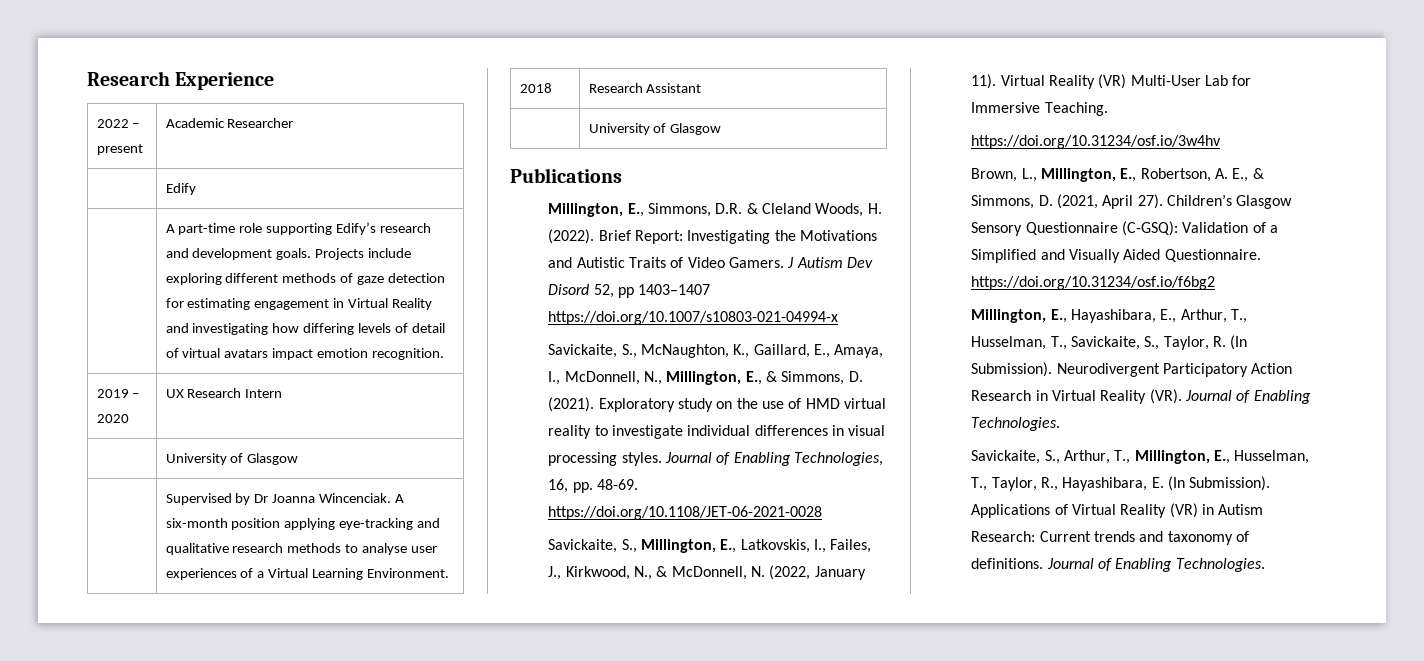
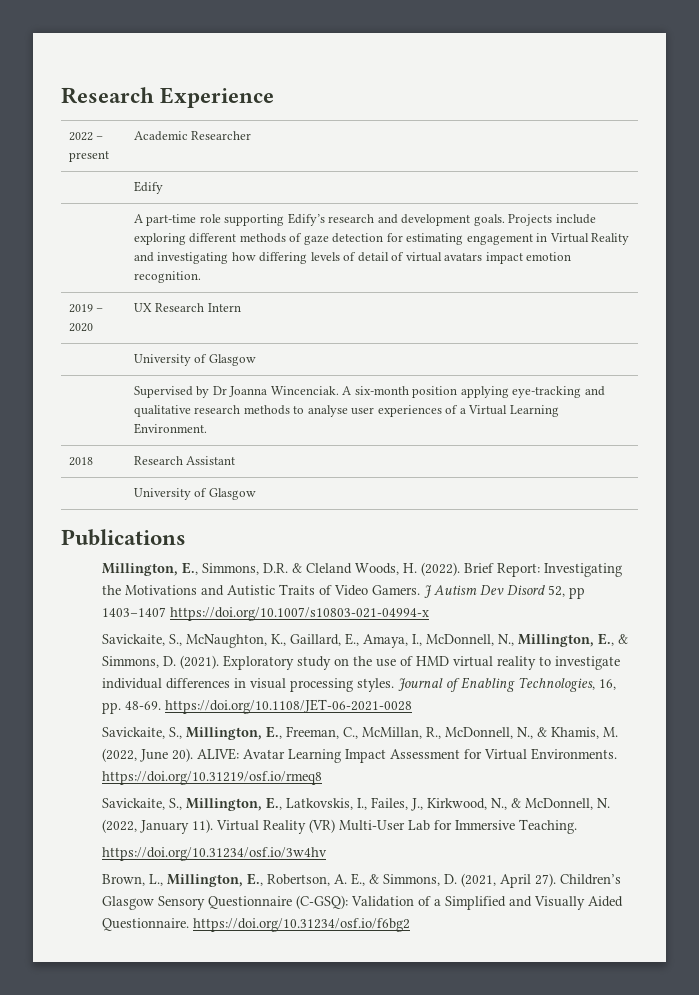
(823, 513) none -> [102,726,619,740] [102,748,618,763] [102,771,323,785] // Savickaite, S., Millington, E., Freeman, C., McMillan, R., McDonnell, N., & Khamis, M. (2022, June 20). ALIVE: Avatar Learning Impact Assessment for Virtual Environments. https://doi.org/10.31219/osf.io/rmeq8
[971,309,1247,323] [971,335,1248,350] [971,362,1293,377] [971,389,1311,404] [971,417,1061,431] [971,450,1310,464] [971,476,1271,491] [971,503,1264,518] [971,531,1249,545] [971,558,1265,572] // Millington, E., Hayashibara, E., Arthur, T., Husselman, T., Savickaite, S., Taylor, R. (In Submission). Neurodivergent Participatory Action Research in Virtual Reality (VR). Journal of Enabling Technologies. // Savickaite, S., Arthur, T., Millington, E., Husselman, T., Taylor, R., Hayashibara, E. (In Submission). Applications of Virtual Reality (VR) in Autism Research: Current trends and taxonomy of definitions. Journal of Enabling Technologies. -> (411, 925) none

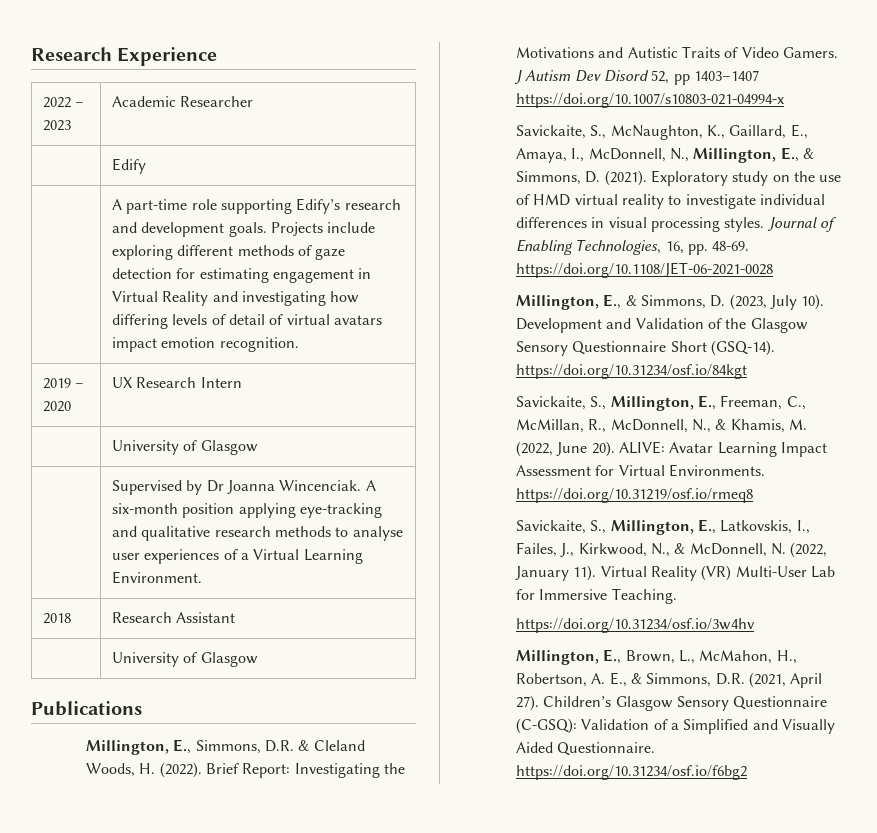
[68,151,109,162] present -> [43,120,72,131] 2023
(413, 706) none -> [515,294,825,310] [515,318,808,333] [515,340,775,356] [515,364,747,379] // Millington, E., & Simmons, D. (2023, July 10). Development and Validation of the Glasgow Sensory Questionnaire Short (GSQ-14). https://doi.org/10.31234/osf.io/84kgt
[102,873,264,887] Brown, L., Millington, E., -> [515,649,797,665] Millington, E., Brown, L., McMahon, H.,
[444,874,458,884] D. -> [715,673,745,685] D.R.

